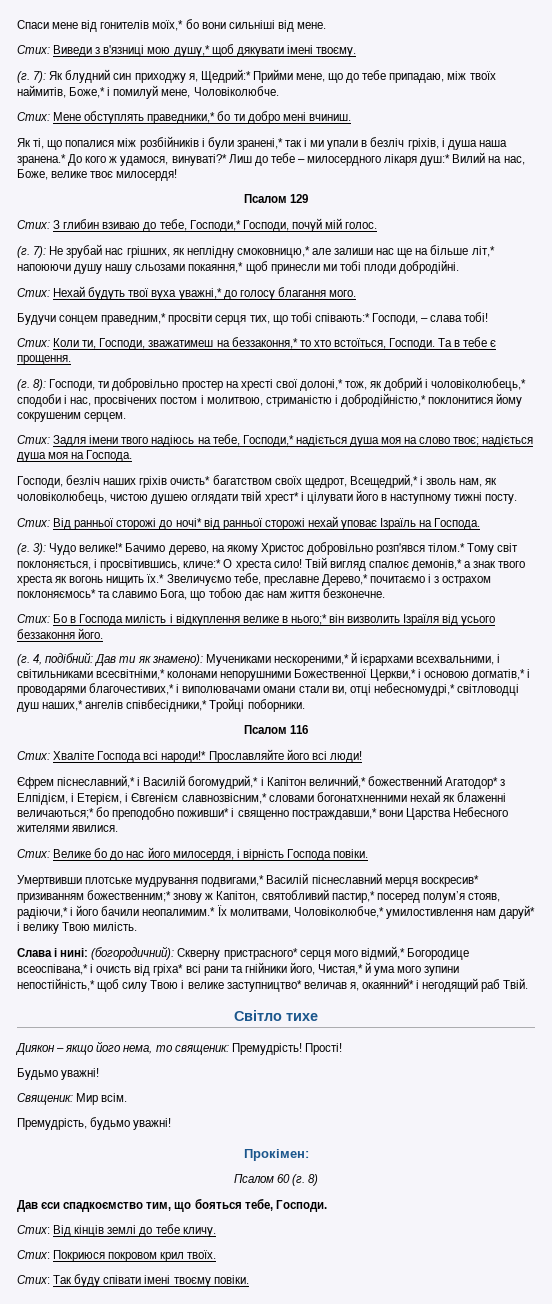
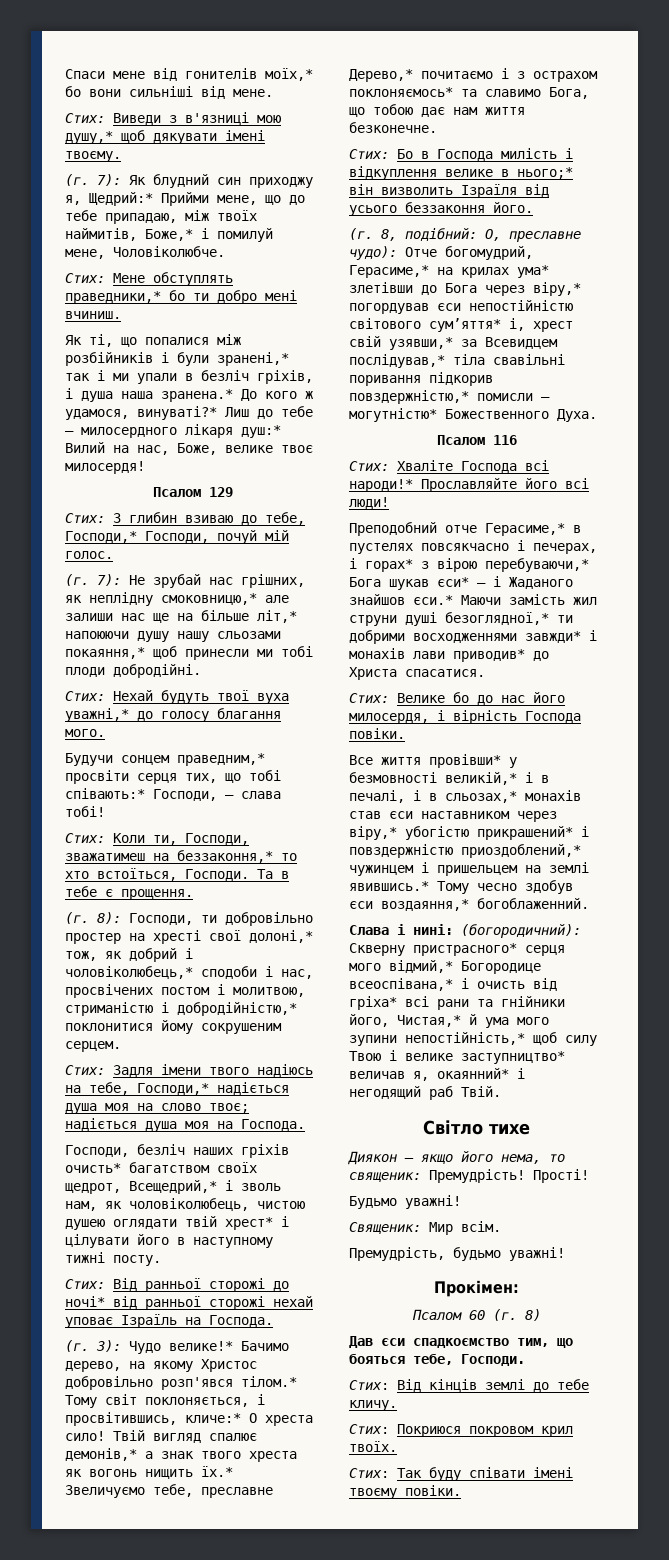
[33,652,501,666] [17,669,530,681] [17,683,519,696] [17,698,305,712] 4, подібний: Дав ти як знамено): Мучениками нескореними,* й ієрархами всехвальними, і світильниками всесвітніми,* колонами непорушними Божественної Церкви,* і основою догматів,* і проводарями благочестивих,* і виполювачами омани стали ви, отці небесномудрі,* світловодці душ наших,* ангелів співбесідники,* Тройці поборники. -> [381,228,581,242] [349,246,533,260] [349,265,549,278] [349,282,581,296] [349,300,573,314] [349,318,573,332] [349,336,558,350] [349,354,565,368] [349,372,493,386] [349,390,550,404] [349,408,597,422] 8, подібний: О, преславне чудо): Отче богомудрий, Герасиме,* на крилах ума* злетівши до Бога через віру,* погордував єси непостійністю світового сум’яття* і, хрест свій узявши,* за Всевидцем послідував,* тіла свавільні поривання підкорив повздержністю,* помисли – могутністю* Божественного Духа.
[17,775,506,789] [17,791,507,805] [17,807,508,820] [17,825,119,832] Єфрем піснеславний,* і Василій богомудрий,* і Капітон величний,* божественний Агатодор* з Елпідієм, і Етерієм, і Євгенієм славнозвісним,* словами богонатхненними нехай як блаженні величаються;* бо преподобно поживши* і священно постраждавши,* вони Царства Небесного жителями явилися. -> [349,522,581,536] [349,540,597,554] [349,558,589,572] [349,576,573,590] [349,594,597,605] [349,612,573,626] [349,630,597,644] [349,648,549,662] [349,667,485,680] Преподобний отче Герасиме,* в пустелях повсякчасно і печерах, і горах* з вірою перебуваючи,* Бога шукав єси* – і Жаданого знайшов єси.* Маючи замість жил струни душі безоглядної,* ти добрими восходженнями завжди* і монахів лави приводив* до Христа спасатися.
[17,873,479,887] [17,889,500,903] [17,905,536,919] [17,922,138,934] Умертвивши плотське мудрування подвигами,* Василій піснеславний мерця воскресив* призиванням божественним;* знову ж Капітон, святобливий пастир,* посеред полум’я стояв, радіючи,* і його бачили неопалимим.* Їх молитвами, Чоловіколюбче,* умилостивлення нам даруй* і велику Твою милість. -> [349,754,517,768] [349,772,549,785] [349,790,581,803] [349,811,557,822] [349,826,589,840] [349,844,581,858] [349,862,589,876] [349,880,573,894] [349,898,589,911] Все життя провівши* у безмовності великій,* і в печалі, і в сльозах,* монахів став єси наставником через віру,* убогістю прикрашений* і повздержністю приоздоблений,* чужинцем і пришельцем на землі явившись.* Тому чесно здобув єси воздаяння,* богоблаженний.

